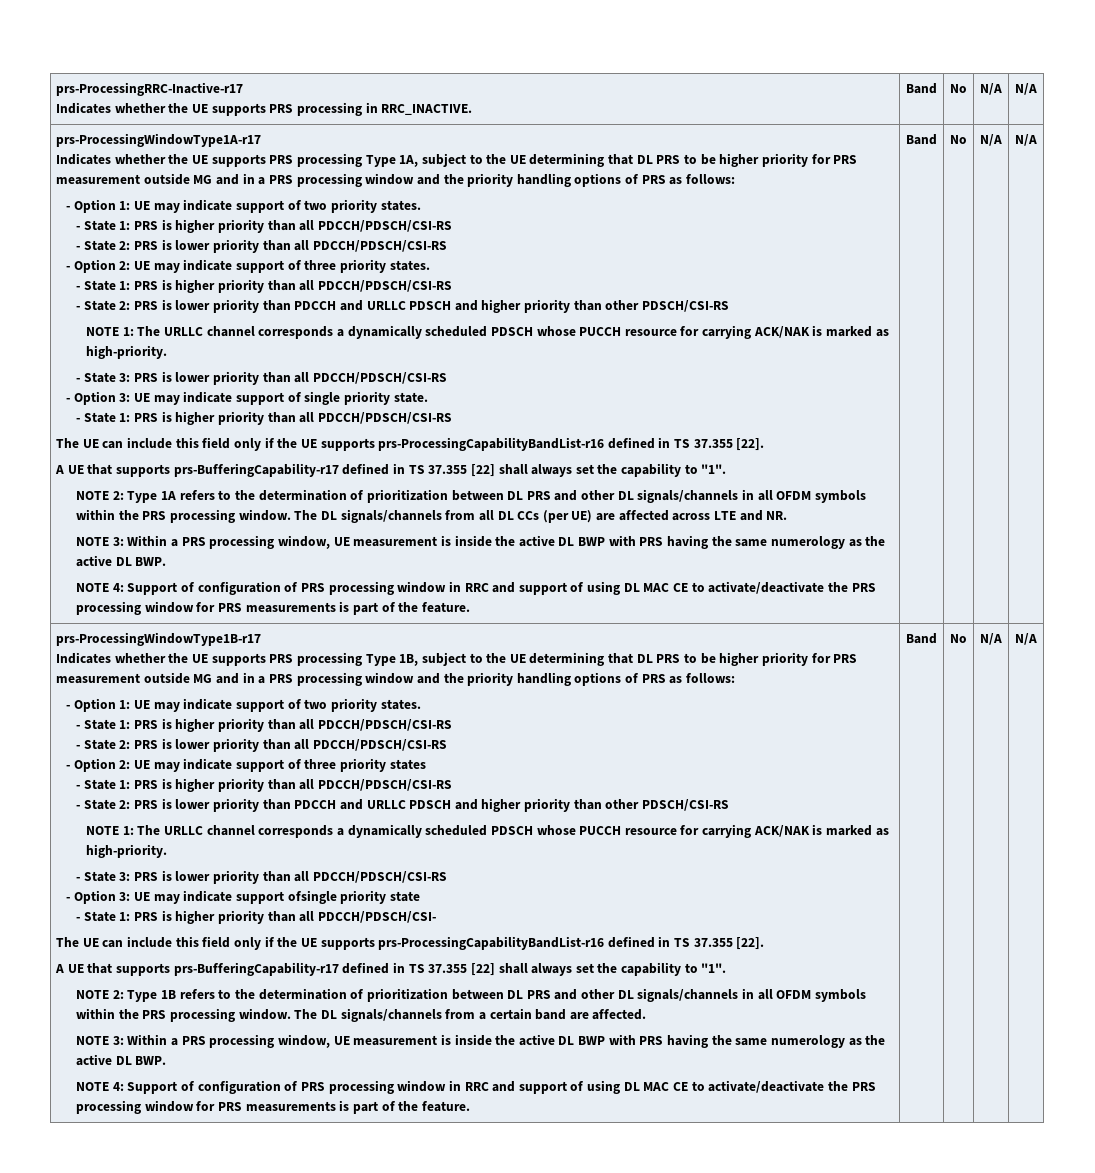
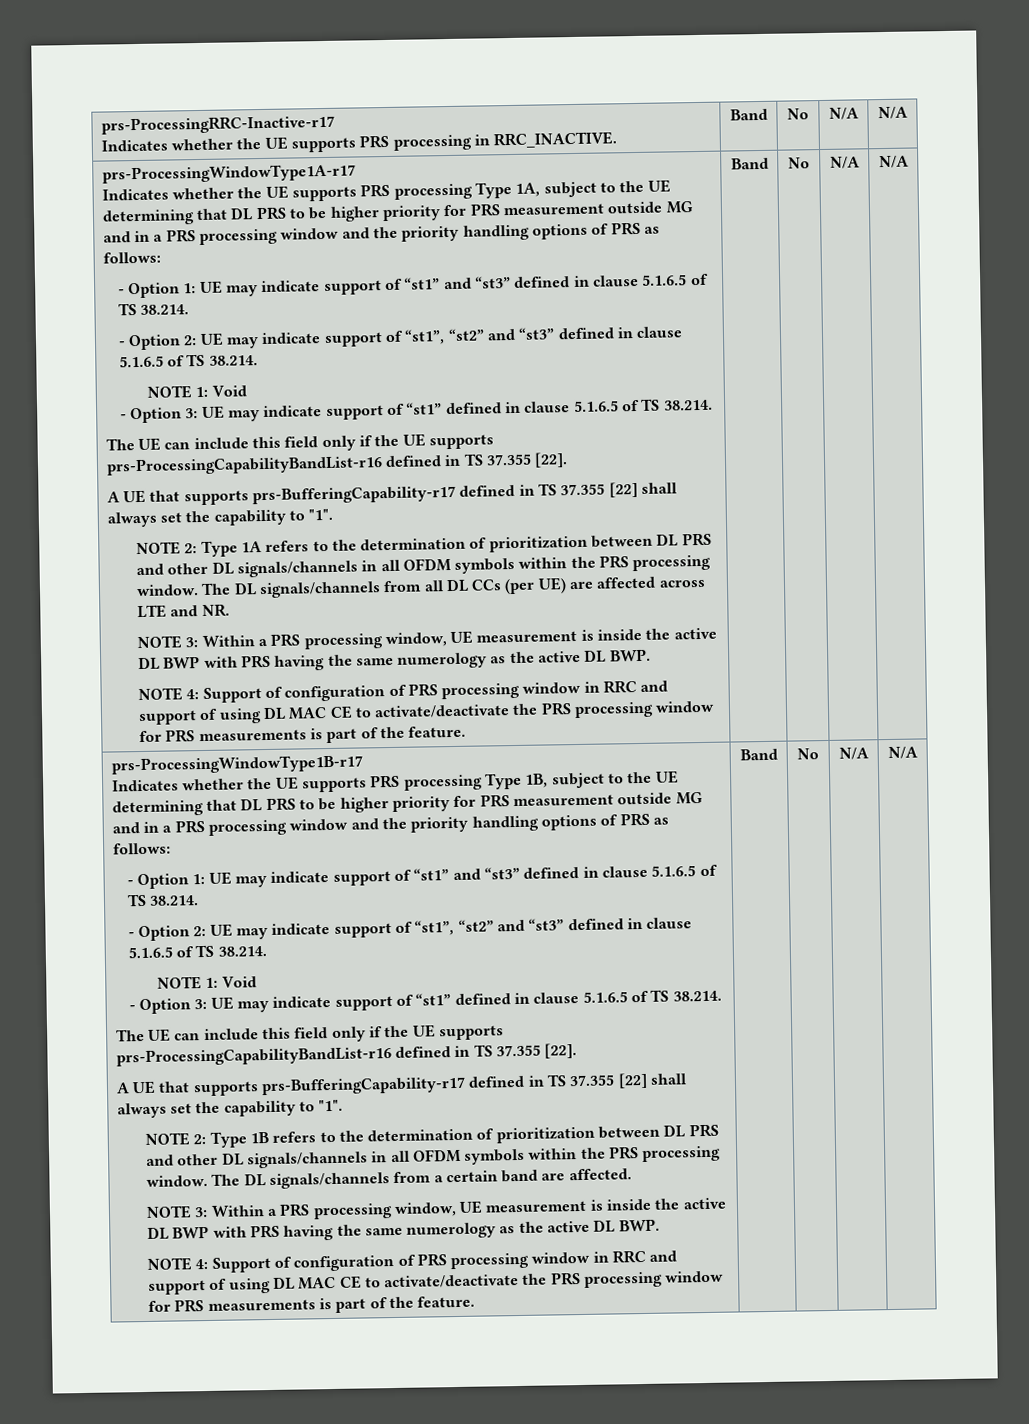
[304,199,421,213] [76,219,452,233] [76,239,447,253] [66,259,430,273] [76,279,452,293] [76,299,730,313] [86,325,889,339] [86,345,168,359] [76,371,447,385] [66,391,428,405] [76,411,452,425] two priority states. // - State 1: PRS is higher priority than all PDCCH/PDSCH/CSI-RS // - State 2: PRS is lower priority than all PDCCH/PDSCH/CSI-RS // - Option 2: UE may indicate support of three priority states. // - State 1: PRS is higher priority than all PDCCH/PDSCH/CSI-RS // - State 2: PRS is lower priority than PDCCH and URLLC PDSCH and higher priority than other PDSCH/CSI-RS // NOTE 1: The URLLC channel corresponds a dynamically scheduled PDSCH whose PUCCH resource for carrying ACK/NAK is marked as high-priority. // - State 3: PRS is lower priority than all PDCCH/PDSCH/CSI-RS // - Option 3: UE may indicate support of single priority state. // - State 1: PRS is higher priority than all PDCCH/PDSCH/CSI-RS -> [404,273,709,290] [117,303,190,316] [117,326,684,351] [118,353,258,368] [147,385,247,399] [119,398,713,424] “st1” and “st3” defined in clause 5.1.6.5 of TS 38.214. // - Option 2: UE may indicate support of “st1”, “st2” and “st3” defined in clause 5.1.6.5 of TS 38.214. // NOTE 1: Void // - Option 3: UE may indicate support of “st1” defined in clause 5.1.6.5 of TS 38.214.
[304,698,421,712] [76,718,452,732] [76,738,447,752] [66,758,426,772] [76,778,452,792] [76,798,730,812] [86,824,889,838] [86,844,168,858] [76,870,447,884] [66,890,420,904] [76,910,436,924] two priority states. // - State 1: PRS is higher priority than all PDCCH/PDSCH/CSI-RS // - State 2: PRS is lower priority than all PDCCH/PDSCH/CSI-RS // - Option 2: UE may indicate support of three priority states // - State 1: PRS is higher priority than all PDCCH/PDSCH/CSI-RS // - State 2: PRS is lower priority than PDCCH and URLLC PDSCH and higher priority than other PDSCH/CSI-RS // NOTE 1: The URLLC channel corresponds a dynamically scheduled PDSCH whose PUCCH resource for carrying ACK/NAK is marked as high-priority. // - State 3: PRS is lower priority than all PDCCH/PDSCH/CSI-RS // - Option 3: UE may indicate support ofsingle priority state // - State 1: PRS is higher priority than all PDCCH/PDSCH/CSI- -> [413,864,718,881] [126,893,200,907] [127,917,693,942] [127,944,267,959] [157,976,257,990] [128,989,722,1015] “st1” and “st3” defined in clause 5.1.6.5 of TS 38.214. // - Option 2: UE may indicate support of “st1”, “st2” and “st3” defined in clause 5.1.6.5 of TS 38.214. // NOTE 1: Void // - Option 3: UE may indicate support of “st1” defined in clause 5.1.6.5 of TS 38.214.

